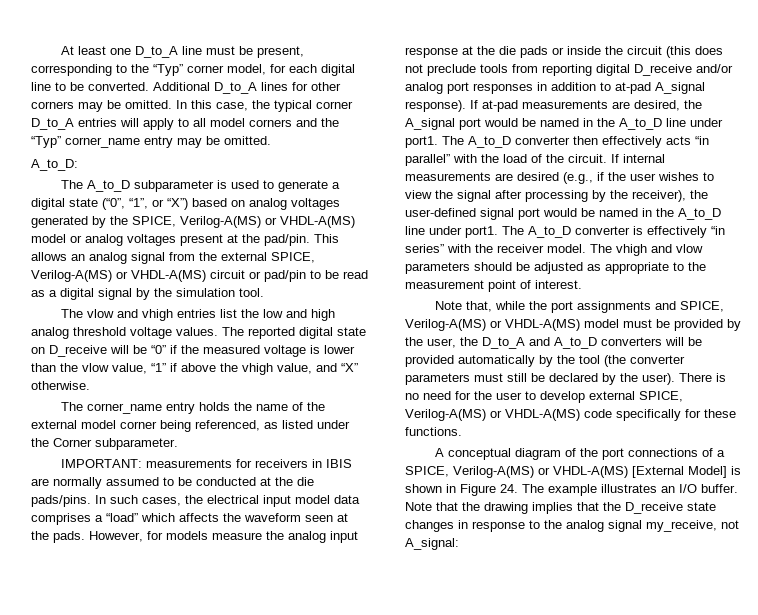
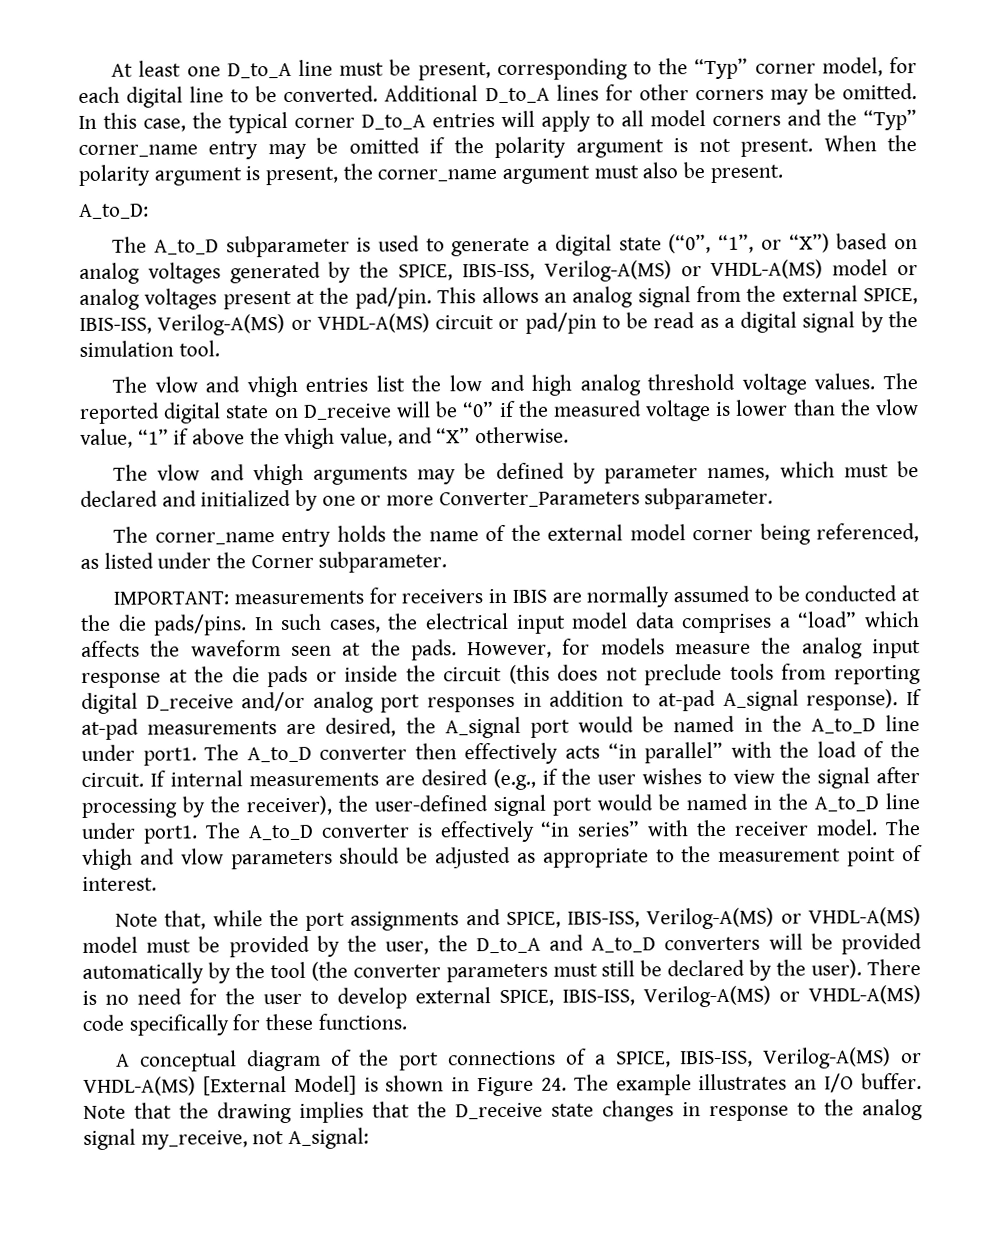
[224,136,271,145] omitted. -> [348,135,917,159] [78,162,783,186] omitted if the polarity argument is not present. When the polarity argument is present, the corner_name argument must also be present.
(176, 221) none -> [461,263,535,281] IBIS-ISS,
(315, 257) none -> [79,317,152,334] IBIS-ISS,
(90, 385) none -> [113,461,919,486] [80,487,774,511] // The vlow and vhigh arguments may be defined by parameter names, which must be declared and initialized by one or more Converter_Parameters subparameter.
(724, 306) none -> [567,911,641,928] IBIS-ISS,
(683, 396) none -> [562,989,635,1006] IBIS-ISS,
(449, 471) none -> [680,1050,754,1068] IBIS-ISS,

